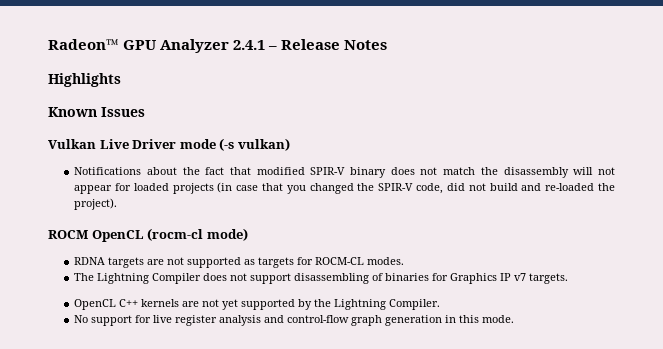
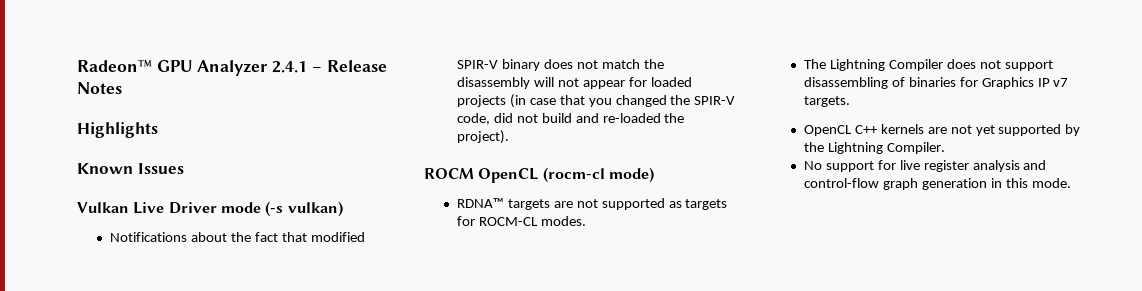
[74,257,106,265] RDNA -> [456,198,504,208] RDNA™

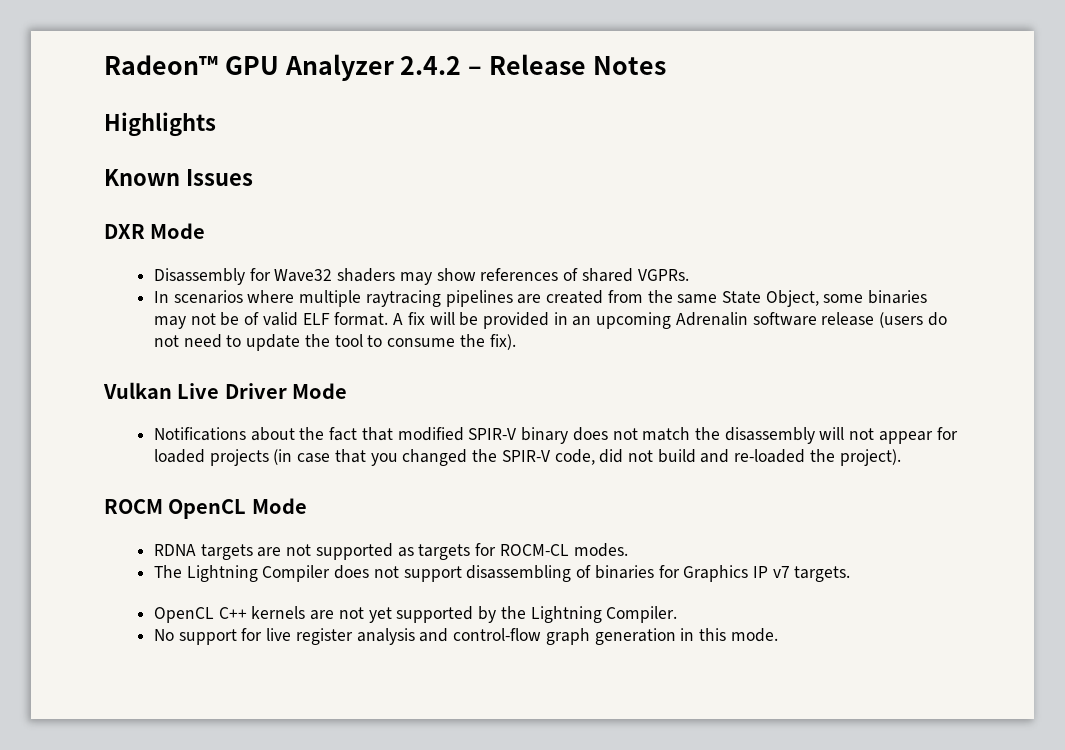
[272,61,308,73] 2.4.1 -> [400,56,462,75] 2.4.2
(184, 168) none -> [104,223,206,239] [153,268,689,285] [153,290,928,307] [153,312,947,329] [153,334,516,351] // DXR Mode // Disassembly for Wave32 shaders may show references of shared VGPRs. // In scenarios where multiple raytracing pipelines are created from the same State Object, some binaries may not be of valid ELF format. A fix will be provided in an upcoming Adrenalin software release (users do not need to update the tool to consume the fix).
[220,201,343,217] mode (-s vulkan) -> [292,383,348,399] Mode
[542,167,654,183] [456,198,504,208] (rocm-cl mode) // RDNA™ -> [251,498,307,514] [153,544,196,556] Mode // RDNA

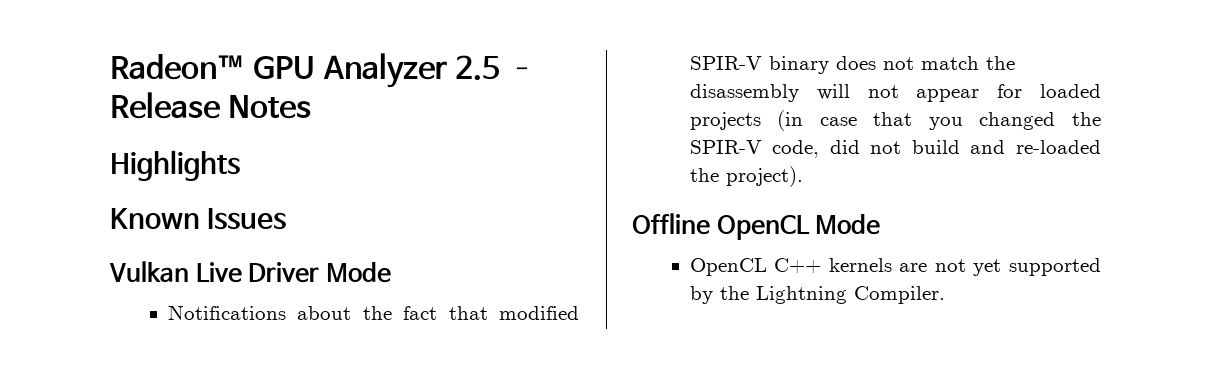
[400,56,462,75] 2.4.2 -> [455,55,501,81] 2.5
[104,223,206,239] [153,268,689,285] [153,290,928,307] [153,312,947,329] [153,334,516,351] // DXR Mode // Disassembly for Wave32 shaders may show references of shared VGPRs. // In scenarios where multiple raytracing pipelines are created from the same State Object, some binaries may not be of valid ELF format. A fix will be provided in an upcoming Adrenalin software release (users do not need to update the tool to consume the fix). -> (287, 219) none
[104,499,163,514] ROCM -> [632,213,710,235] Offline
[153,543,628,560] [153,565,851,582] // RDNA targets are not supported as targets for ROCM-CL modes. // The Lightning Compiler does not support disassembling of binaries for Graphics IP v7 targets. -> (881, 224) none
[153,628,778,645] // No support for live register analysis and control-flow graph generation in this mode. -> (945, 295) none

